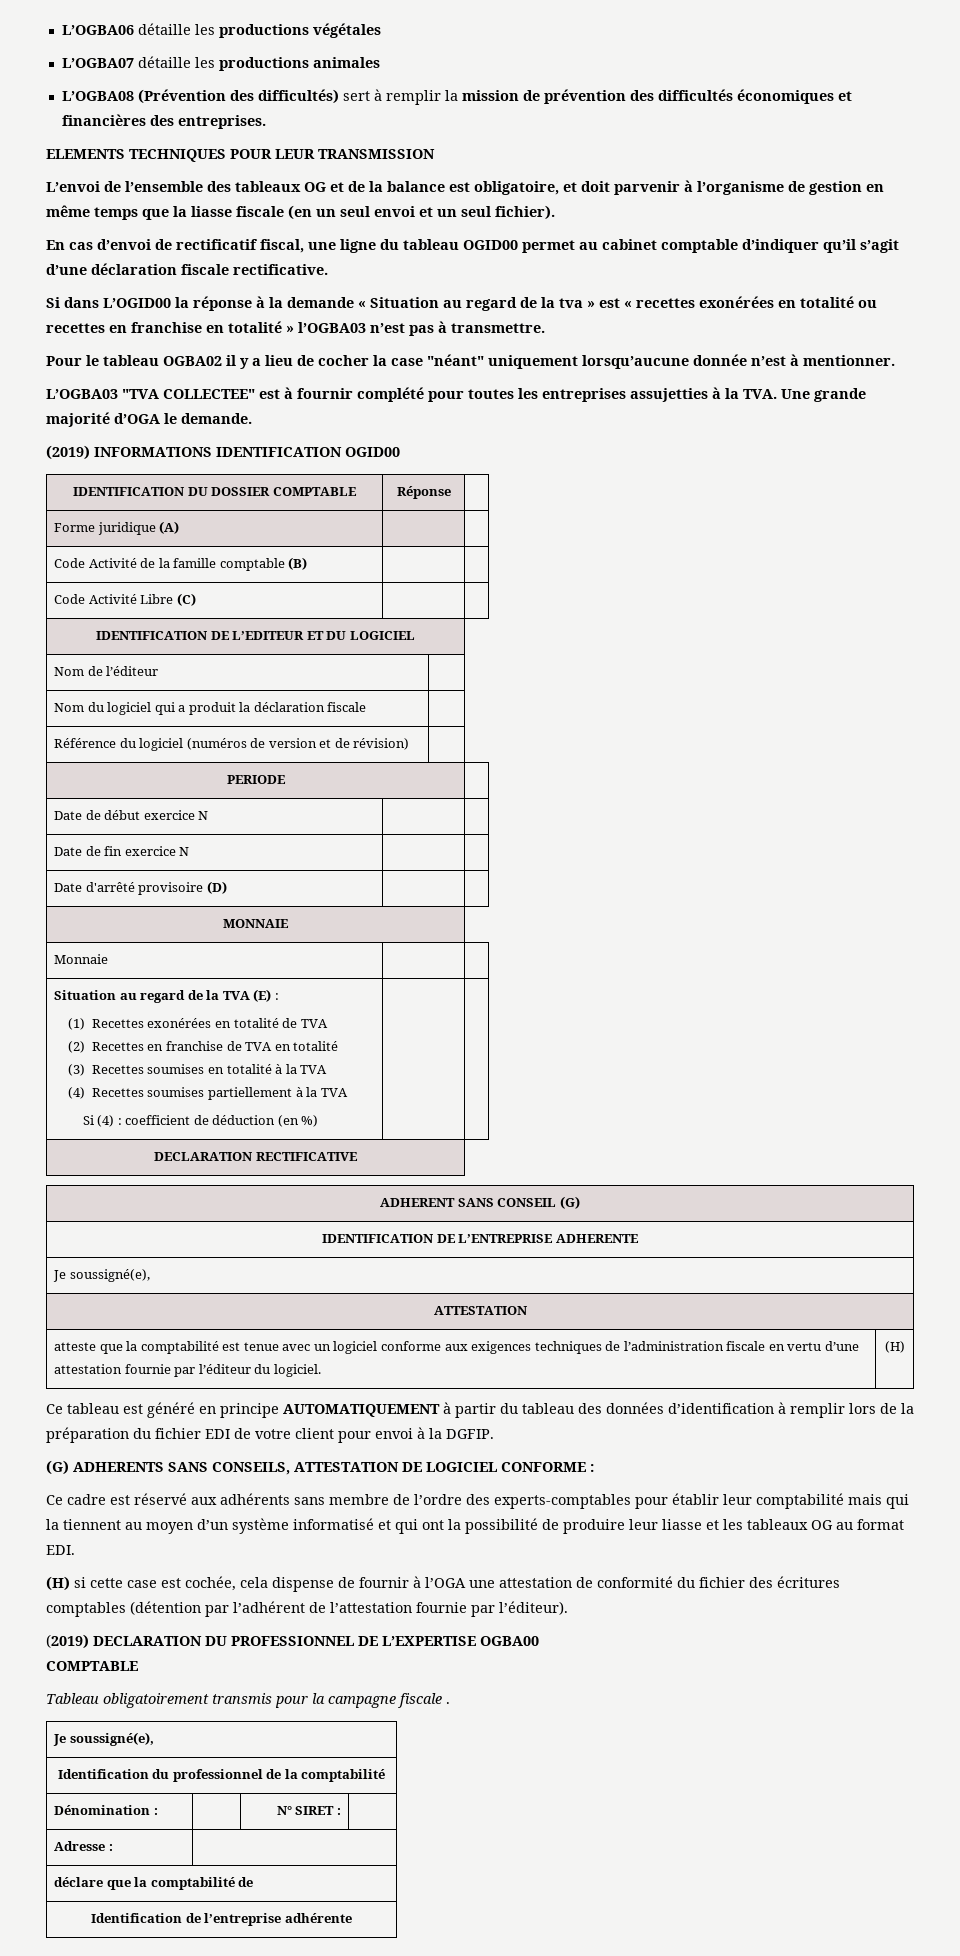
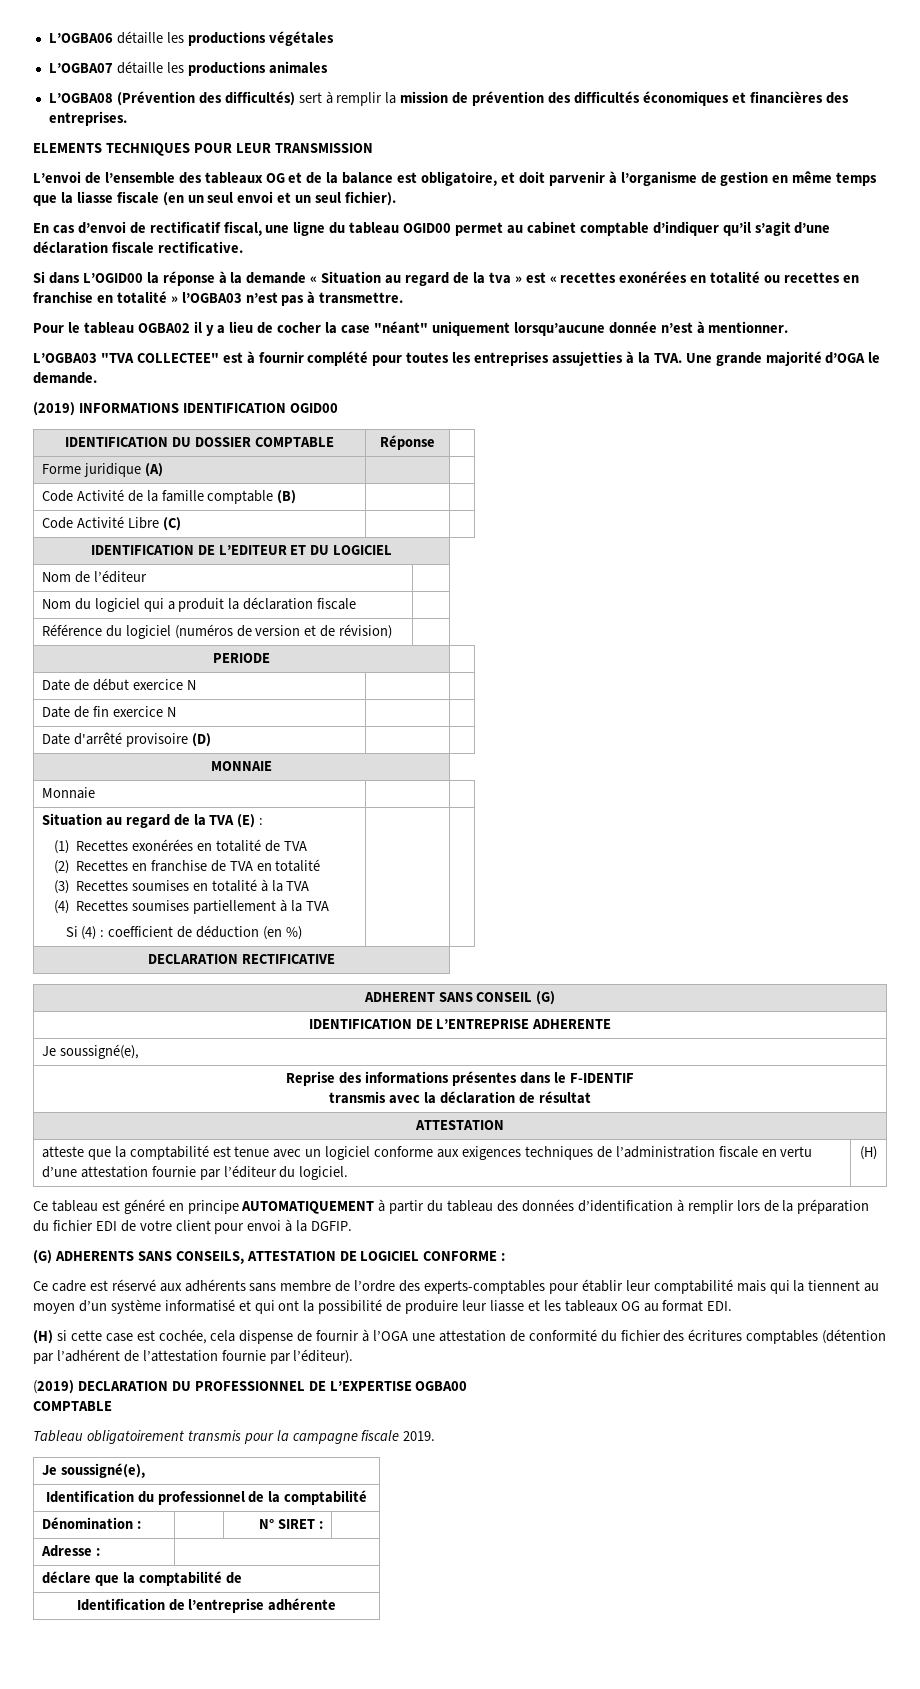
(150, 1275) none -> [286,1071,634,1086] [329,1091,591,1104] // Reprise des informations présentes dans le F-IDENTIF // transmis avec la déclaration de résultat
[446,1702,450,1704] . -> [403,1431,436,1441] 2019.

